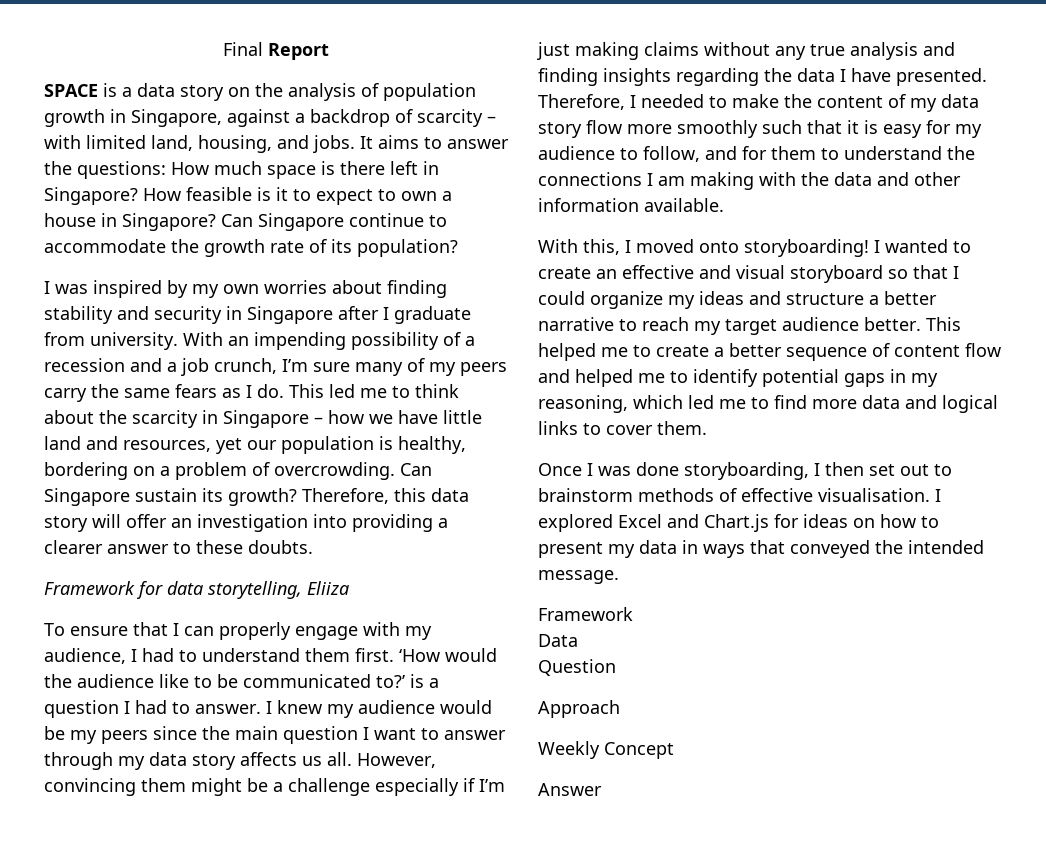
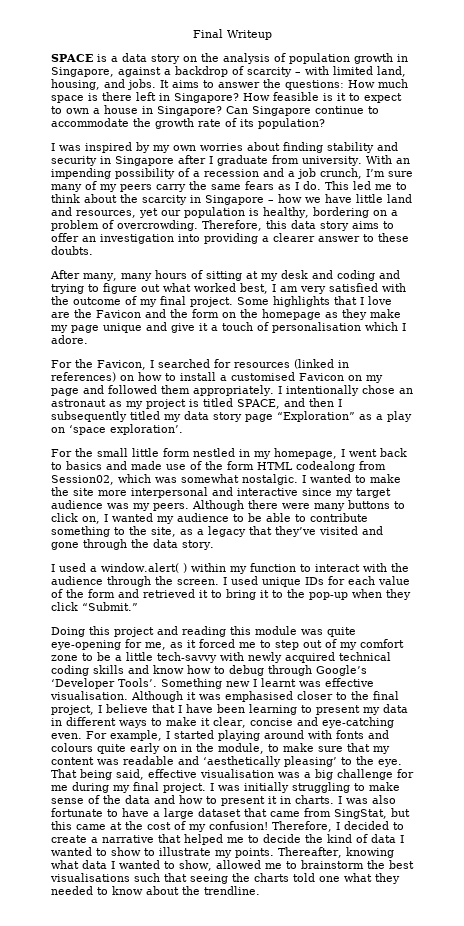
[268,43,329,60] Report -> [226,30,272,40] Writeup
[400,463,432,476] [44,488,297,506] Can Singapore sustain its growth? -> (198, 225) none
[92,514,121,528] will -> [352,221,394,229] aims to
[44,581,349,599] [44,622,432,640] [44,648,497,664] [44,674,439,688] [44,700,492,718] [44,726,506,744] [44,752,436,770] [44,778,505,796] [537,42,955,60] [538,68,987,86] [538,94,979,112] [538,120,982,138] [538,146,975,162] [538,172,961,190] [538,198,724,212] [538,239,971,257] [538,265,959,283] [538,291,937,309] [538,317,961,335] [538,343,1001,361] [538,369,938,387] [538,395,998,413] [538,421,707,435] [538,462,952,480] [538,488,941,502] [538,514,916,532] Framework for data storytelling, Eliiza // To ensure that I can properly engage with my audience, I had to understand them first. ‘How would the audience like to be communicated to?’ is a question I had to answer. I knew my audience would be my peers since the main question I want to answer through my data story affects us all. However, convincing them might be a challenge especially if I’m just making claims without any true analysis and finding insights regarding the data I have presented. Therefore, I needed to make the content of my data story flow more smoothly such that it is easy for my audience to follow, and for them to understand the connections I am making with the data and other information available. // With this, I moved onto storyboarding! I wanted to create an effective and visual storyboard so that I could organize my ideas and structure a better narrative to reach my target audience better. This helped me to create a better sequence of content flow and helped me to identify potential gaps in my reasoning, which led me to find more data and logical links to cover them. // Once I was done storyboarding, I then set out to brainstorm methods of effective visualisation. I explored Excel and Chart.js for ideas on how -> [50,270,400,281] [51,283,406,294] [51,296,392,307] [51,309,401,320] [51,322,406,333] [51,335,88,344] [51,359,349,370] [51,372,383,383] [51,385,413,396] [51,398,342,409] [51,411,412,422] [51,424,183,435] [51,448,407,459] [51,461,386,472] [51,474,401,485] [51,487,391,498] [51,500,405,511] [51,513,368,524] [51,526,383,537] [51,539,214,550] [51,563,409,574] [51,576,410,587] [51,589,411,600] [51,602,138,611] [51,626,356,637] [51,639,404,650] [51,652,391,663] [51,665,367,676] [51,678,374,689] [50,691,399,702] [51,704,297,715] After many, many hours of sitting at my desk and coding and trying to figure out what worked best, I am very satisfied with the outcome of my final project. Some highlights that I love are the Favicon and the form on the homepage as they make my page unique and give it a touch of personalisation which I adore. // For the Favicon, I searched for resources (linked in references) on how to install a customised Favicon on my page and followed them appropriately. I intentionally chose an astronaut as my project is titled SPACE, and then I subsequently titled my data story page “Exploration” as a play on ‘space exploration’. // For the small little form nestled in my homepage, I went back to basics and made use of the form HTML codealong from Session02, which was somewhat nostalgic. I wanted to make the site more interpersonal and interactive since my target audience was my peers. Although there were many buttons to click on, I wanted my audience to be able to contribute something to the site, as a legacy that they’ve visited and gone through the data story. // I used a window.alert( ) within my function to interact with the audience through the screen. I used unique IDs for each value of the form and retrieved it to bring it to the pop-up when they click “Submit.” // Doing this project and reading this module was quite eye-opening for me, as it forced me to step out of my comfort zone to be a little tech-savvy with newly acquired technical coding skills and know how to debug through Google’s ‘Developer Tools’. Something new I learnt was effective visualisation. Although it was emphasised closer to the final project, I believe that I have been learning
[703,540,984,558] [538,570,619,584] [538,607,633,621] [538,634,578,647] [538,659,616,676] [538,700,620,718] [538,741,674,759] [538,783,602,796] ways that conveyed the intended message. // Framework // Data // Question // Approach // Weekly Concept // Answer -> [66,717,394,728] [51,730,389,741] [51,743,390,754] [51,756,402,767] [51,769,414,780] [51,782,400,793] [51,795,396,806] [51,808,410,819] [51,821,404,832] [51,834,404,845] [51,847,394,858] [51,860,414,871] [50,873,400,884] [51,886,260,895] different ways to make it clear, concise and eye-catching even. For example, I started playing around with fonts and colours quite early on in the module, to make sure that my content was readable and ‘aesthetically pleasing’ to the eye. That being said, effective visualisation was a big challenge for me during my final project. I was initially struggling to make sense of the data and how to present it in charts. I was also fortunate to have a large dataset that came from SingStat, but this came at the cost of my confusion! Therefore, I decided to create a narrative that helped me to decide the kind of data I wanted to show to illustrate my points. Thereafter, knowing what data I wanted to show, allowed me to brainstorm the best visualisations such that seeing the charts told one what they needed to know about the trendline.

